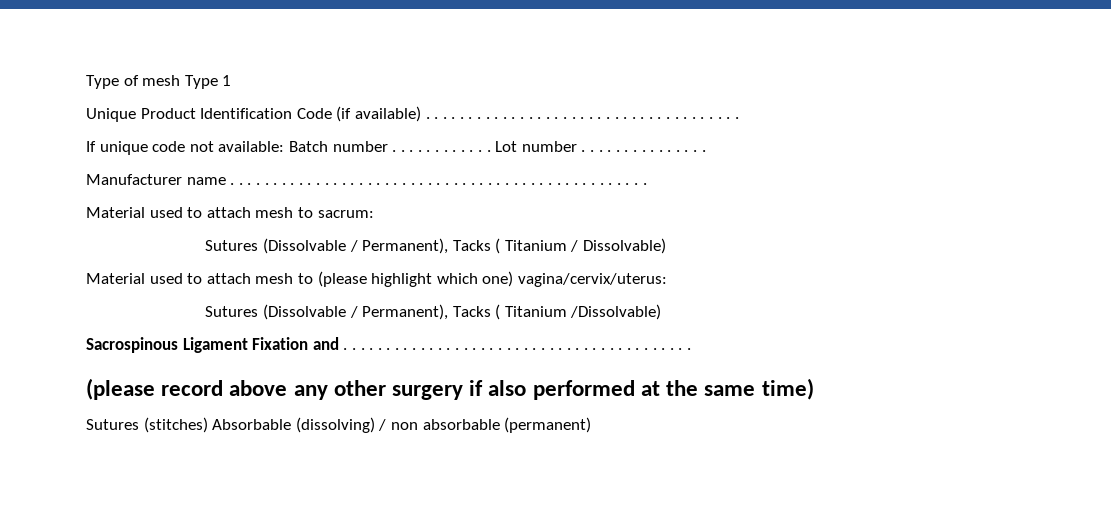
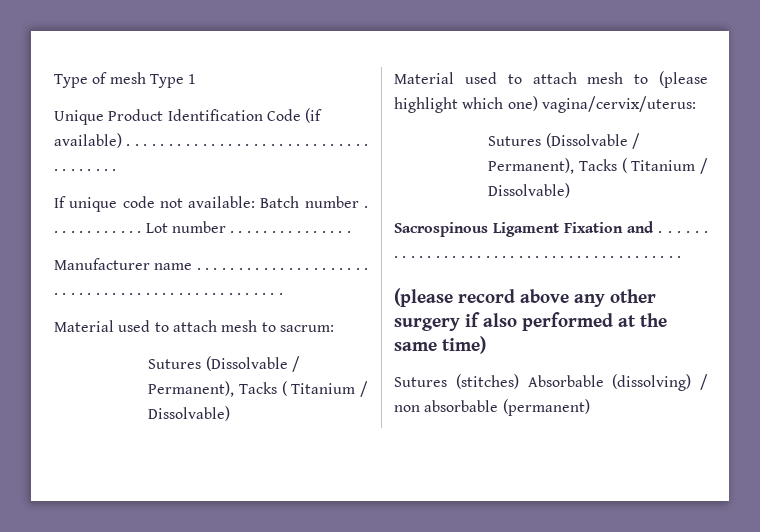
[570,304,662,320] /Dissolvable) -> [700,158,708,174] [488,183,571,198] / Dissolvable)

